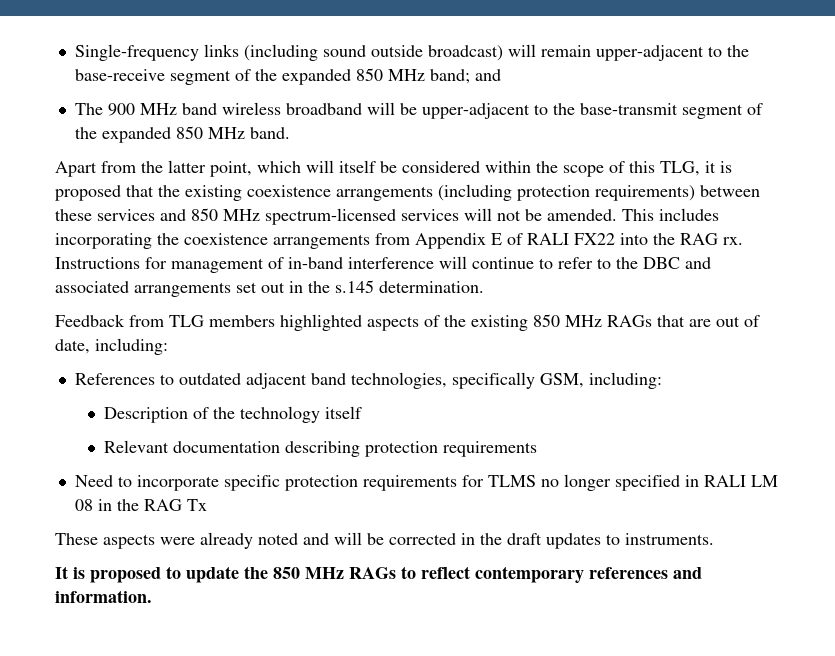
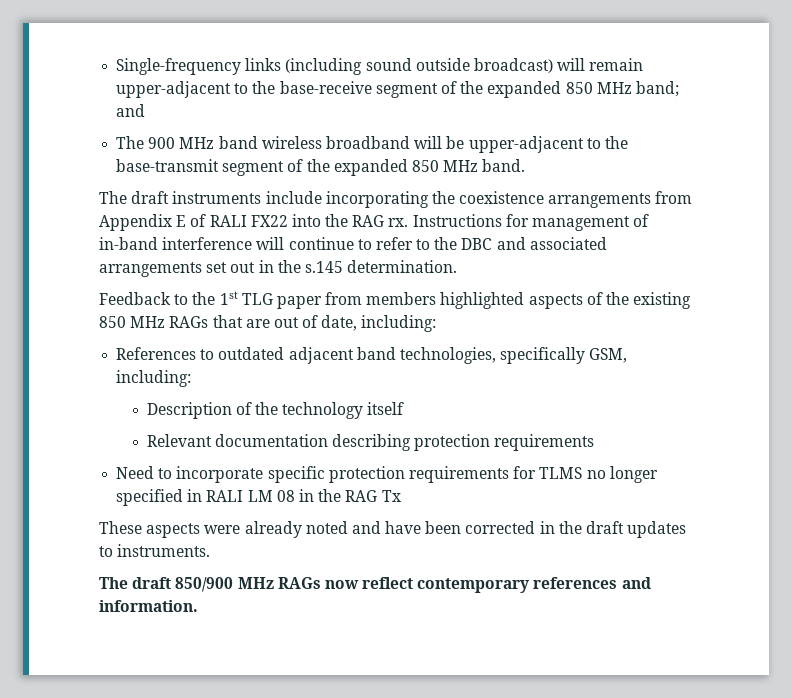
[55,160,732,177] [55,184,760,201] [55,208,719,225] Apart from the latter point, which will itself be considered within the scope of this TLG, it is proposed that the existing coexistence arrangements (including protection requirements) between these services and 850 MHz spectrum-licensed services will not be amended. This includes -> [99,191,322,204] The draft instruments include
[129,315,204,327] from TLG -> [174,291,363,309] to the 1st TLG paper from
[334,532,384,545] will be -> [385,521,462,534] have been
[55,566,416,583] It is proposed to update the 850 MHz RAGs to -> [99,577,359,592] The draft 850/900 MHz RAGs now

